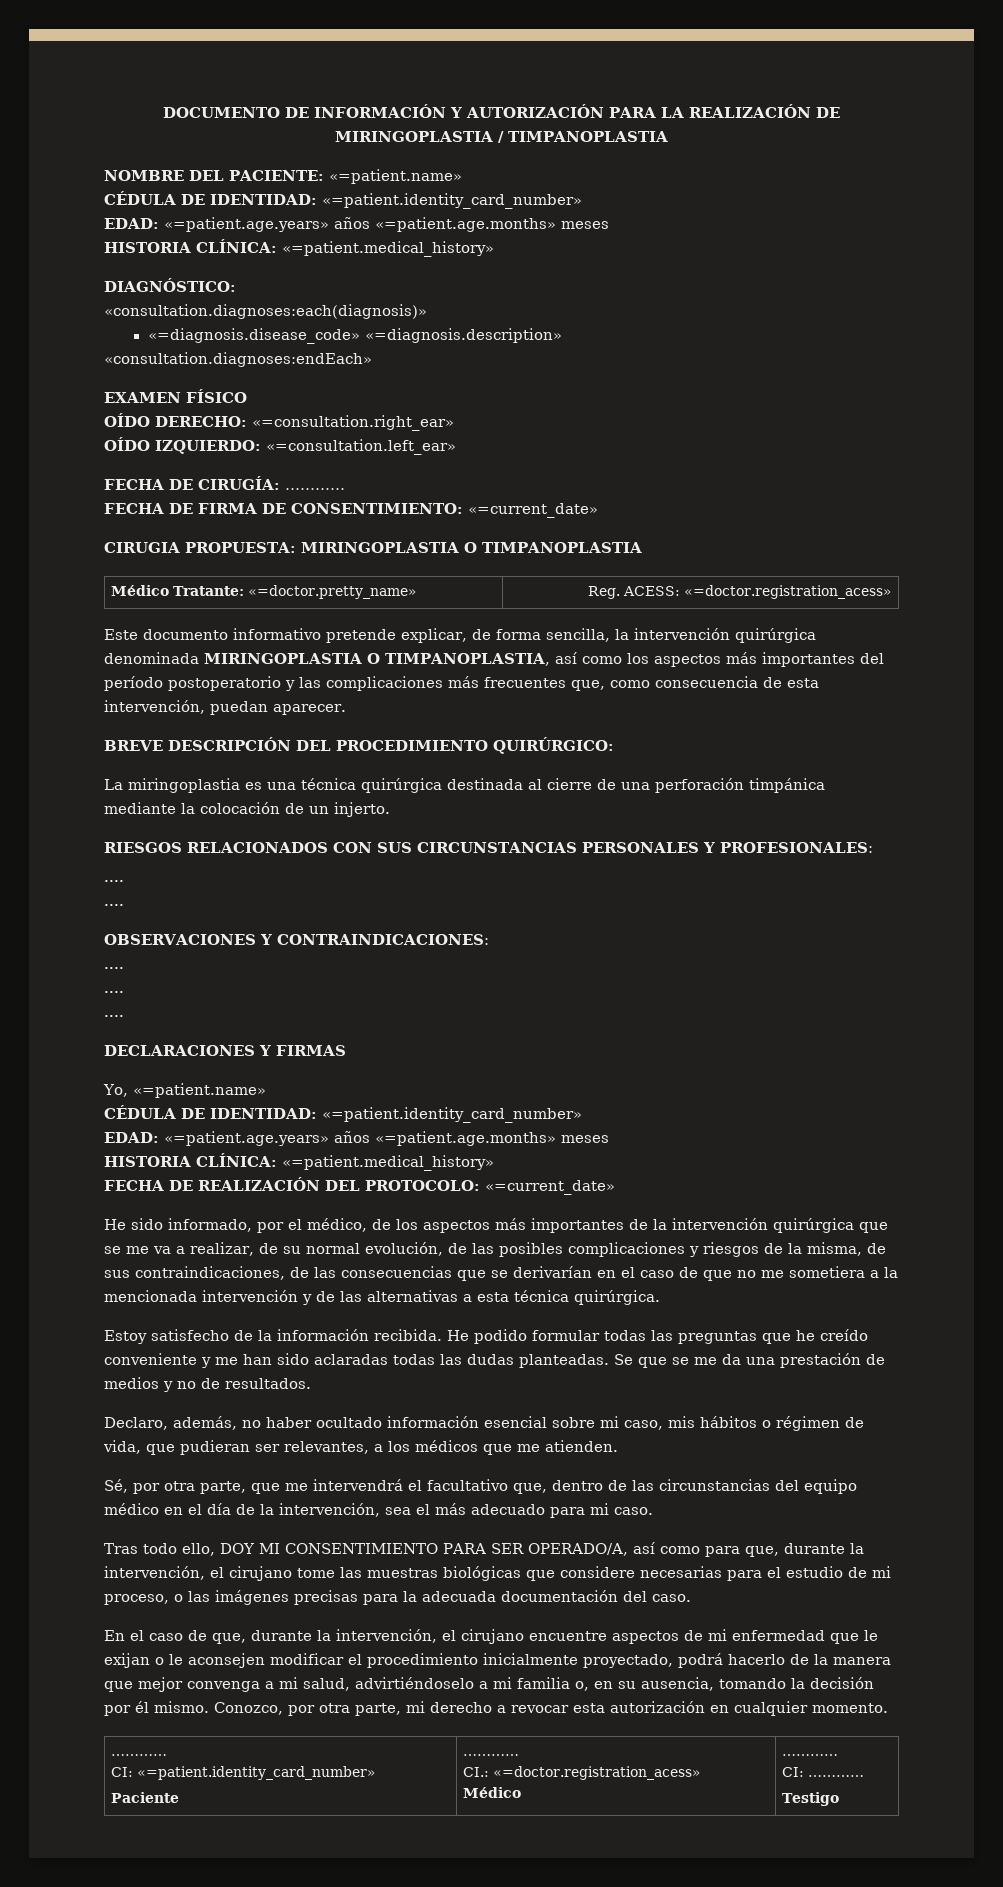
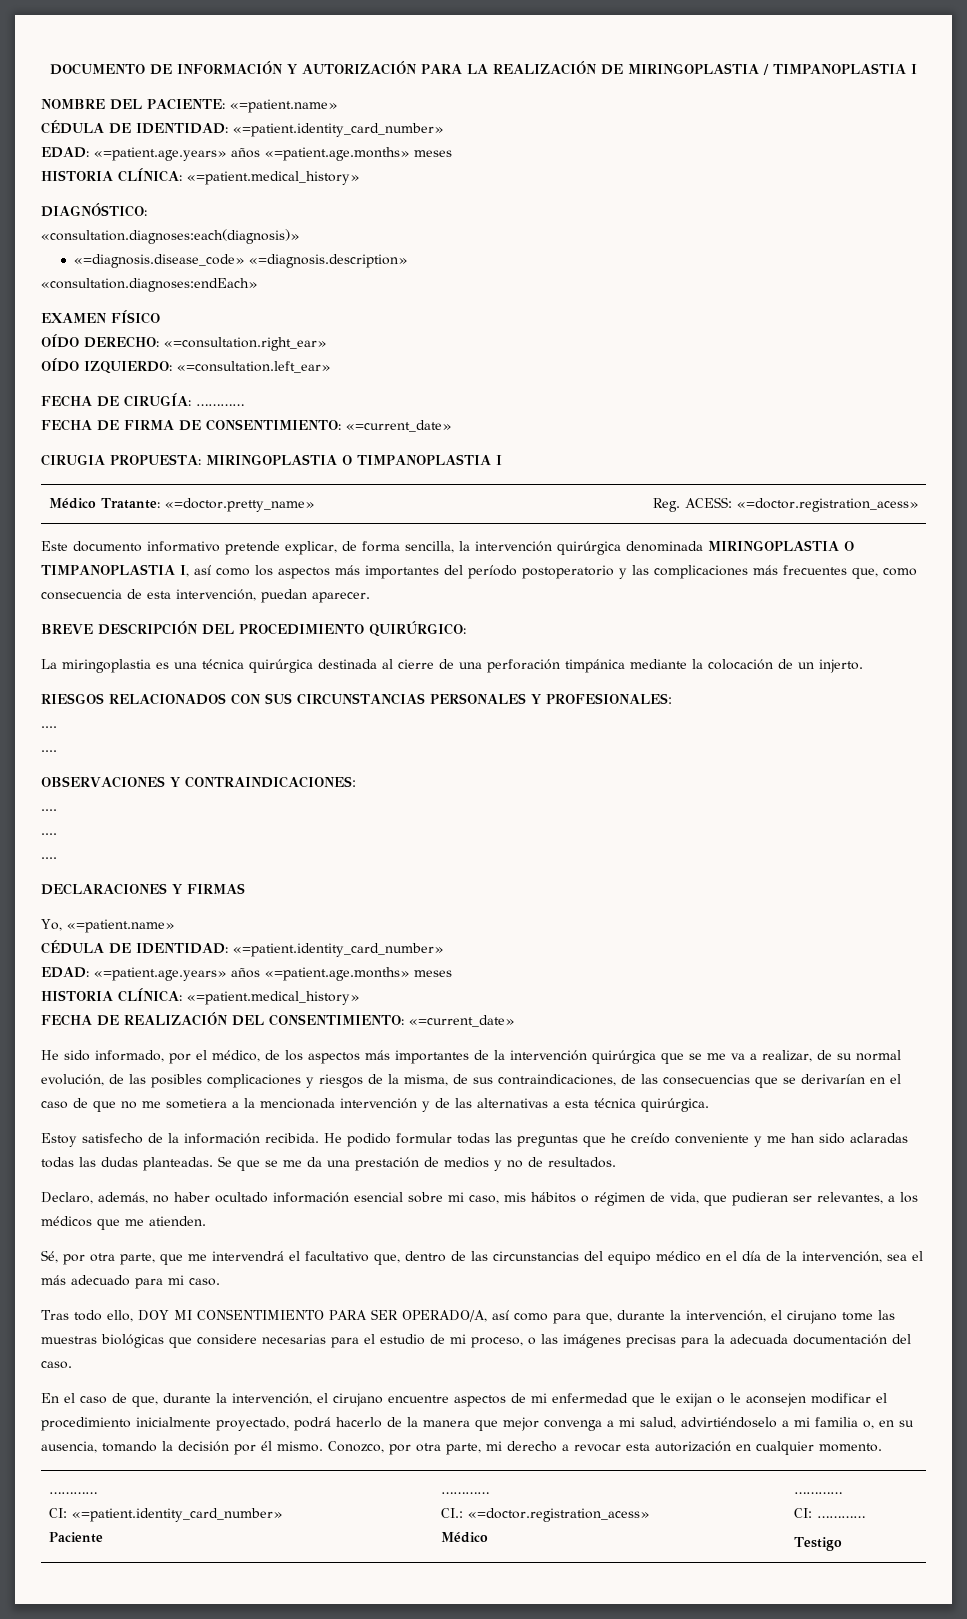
(669, 136) none -> [911,64,918,74] I
(642, 547) none -> [495,455,502,465] I
[385,653,550,666] TIMPANOPLASTIA, -> [41,564,189,577] TIMPANOPLASTIA I,
[365,1180,480,1191] PROTOCOLO: -> [269,1014,404,1026] CONSENTIMIENTO:

